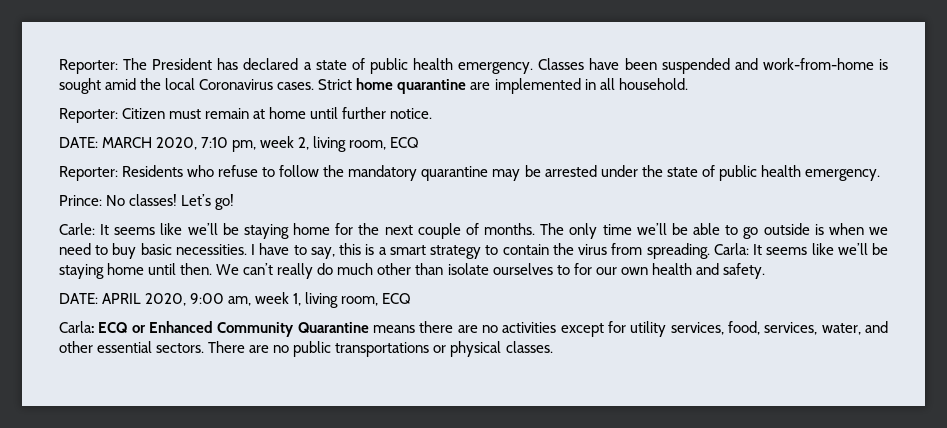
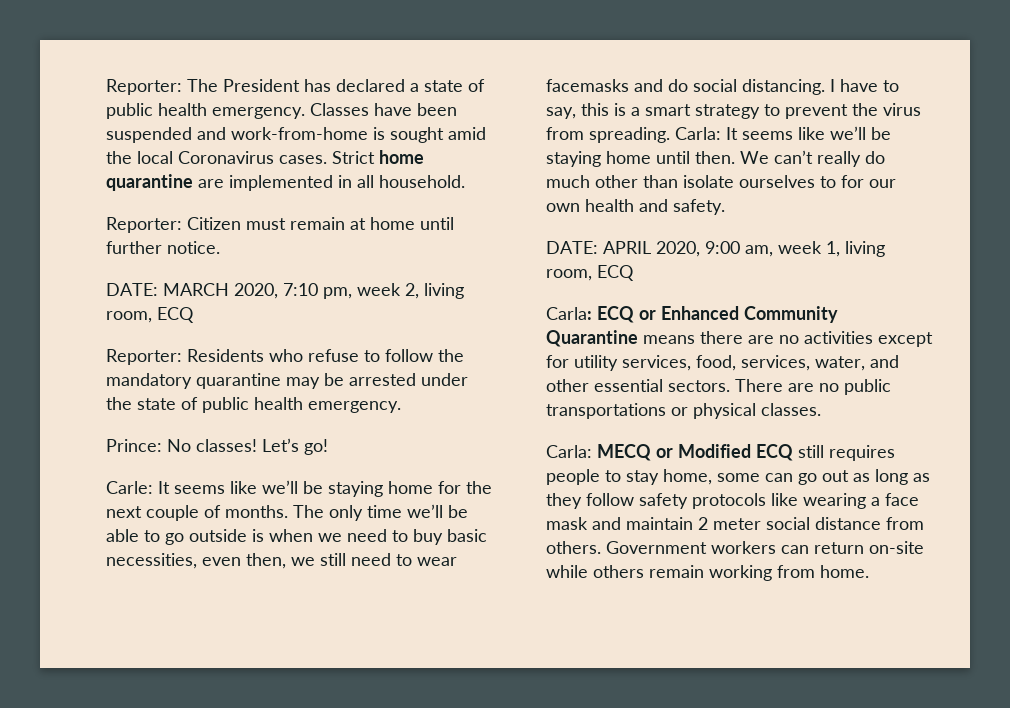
[175,244,247,255] necessities. -> [106,553,457,569] [546,79,825,95] necessities, even then, we still need to wear facemasks and do social distancing.
[502,244,549,255] contain -> [785,104,848,119] prevent
(553, 347) none -> [546,444,895,461] [546,469,930,485] [546,493,919,509] [546,517,924,530] [546,541,924,554] [546,565,869,581] // Carla: MECQ or Modified ECQ still requires people to stay home, some can go out as long as they follow safety protocols like wearing a face mask and maintain 2 meter social distance from others. Government workers can return on-site while others remain working from home.

